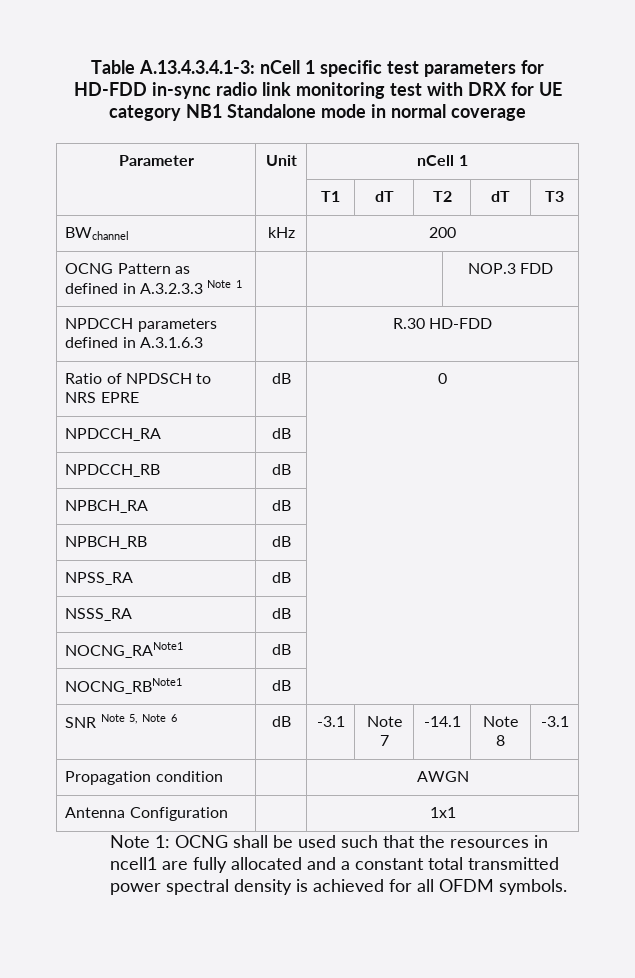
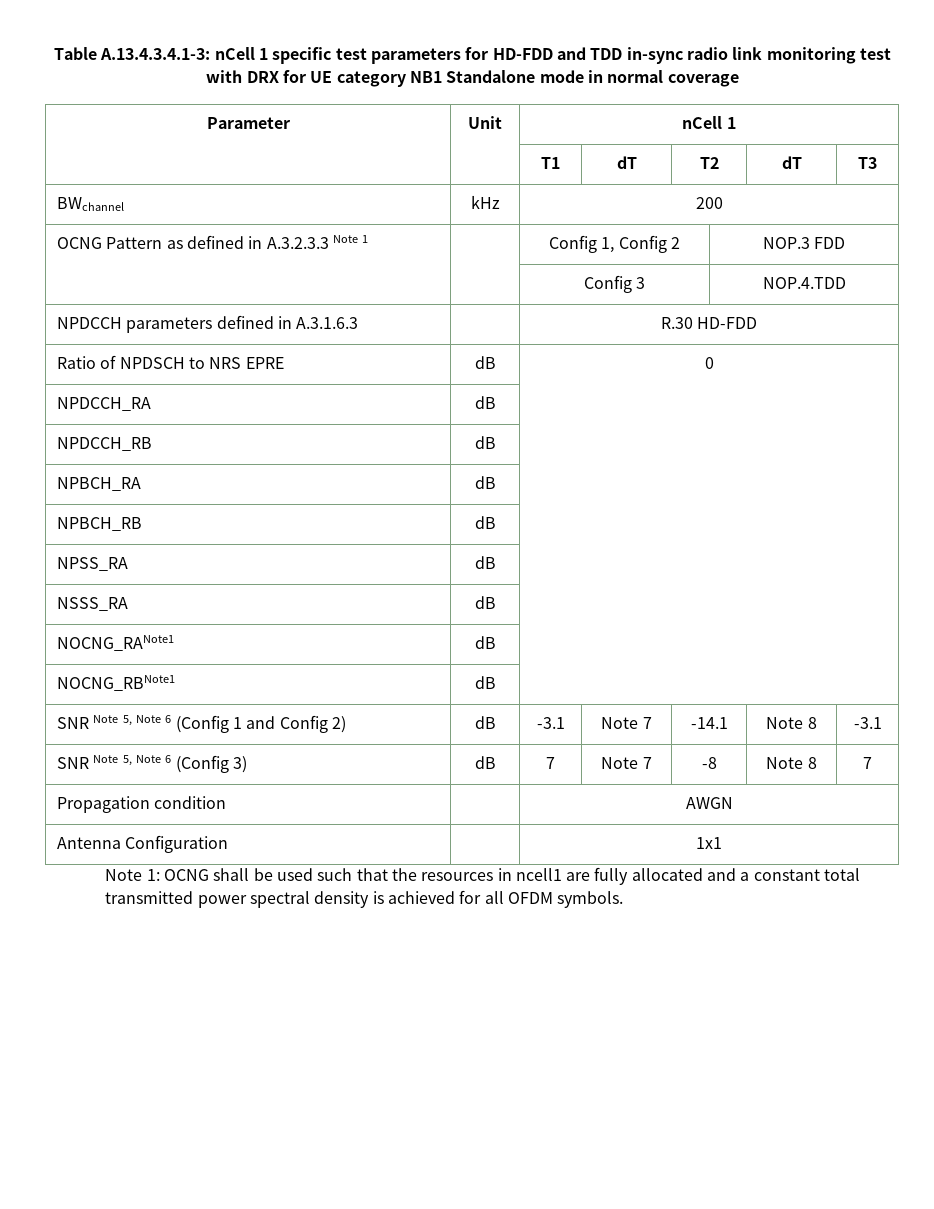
(147, 89) none -> [556,47,623,60] and TDD
(242, 284) none -> [549,235,680,253] Config 1, Config 2
(554, 268) none -> [583,275,646,293] [762,277,846,289] // | | Config 3 | NOP.4.TDD
(177, 718) none -> [175,715,346,733] (Config 1 and Config 2)
(569, 721) none -> [56,755,247,773] [474,756,496,769] [546,757,555,769] [601,757,652,769] [701,757,717,769] [766,757,817,769] [863,757,872,769] // SNR Note 5, Note 6 (Config 3) | dB | 7 | Note 7 | -8 | Note 8 | 7

